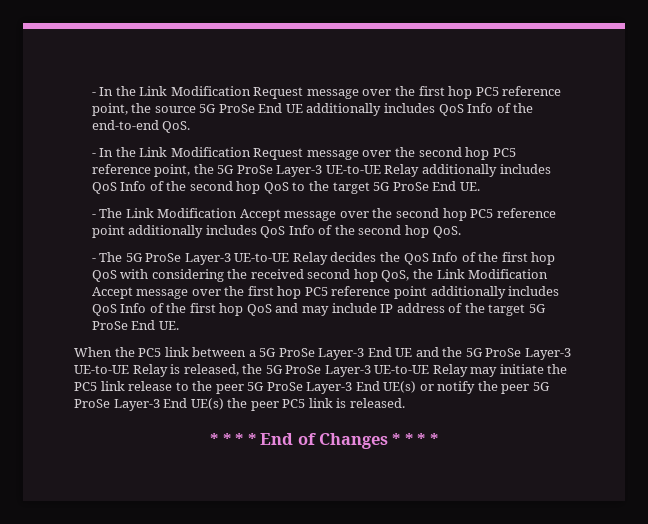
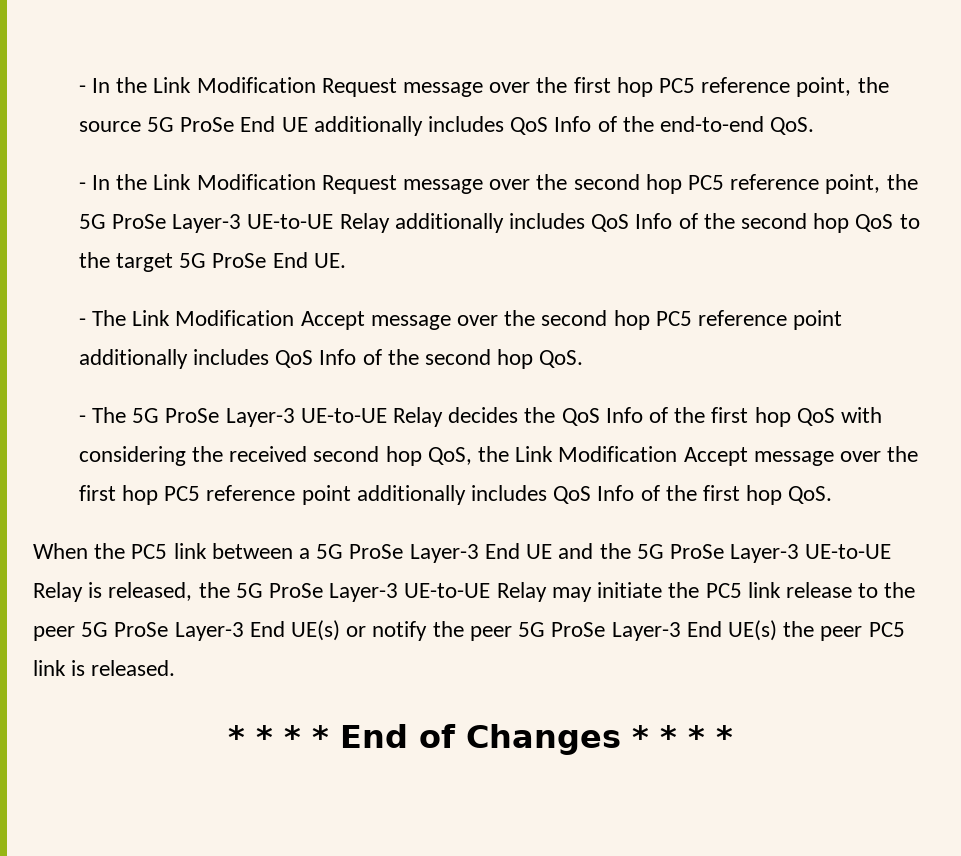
[246,303,546,316] [91,320,179,330] QoS and may include IP address of the target 5G ProSe End UE. -> [788,486,833,504] QoS.

